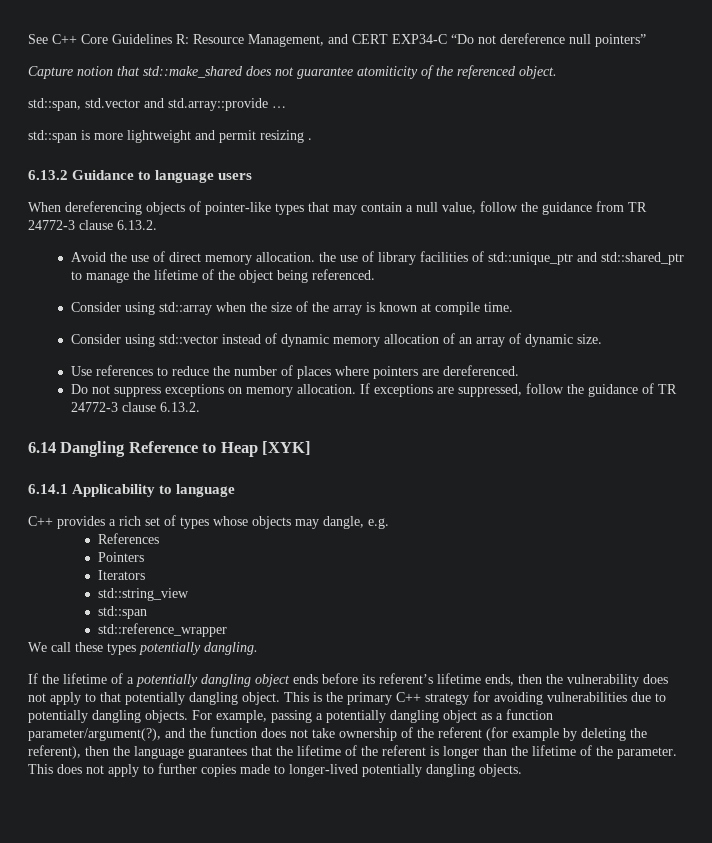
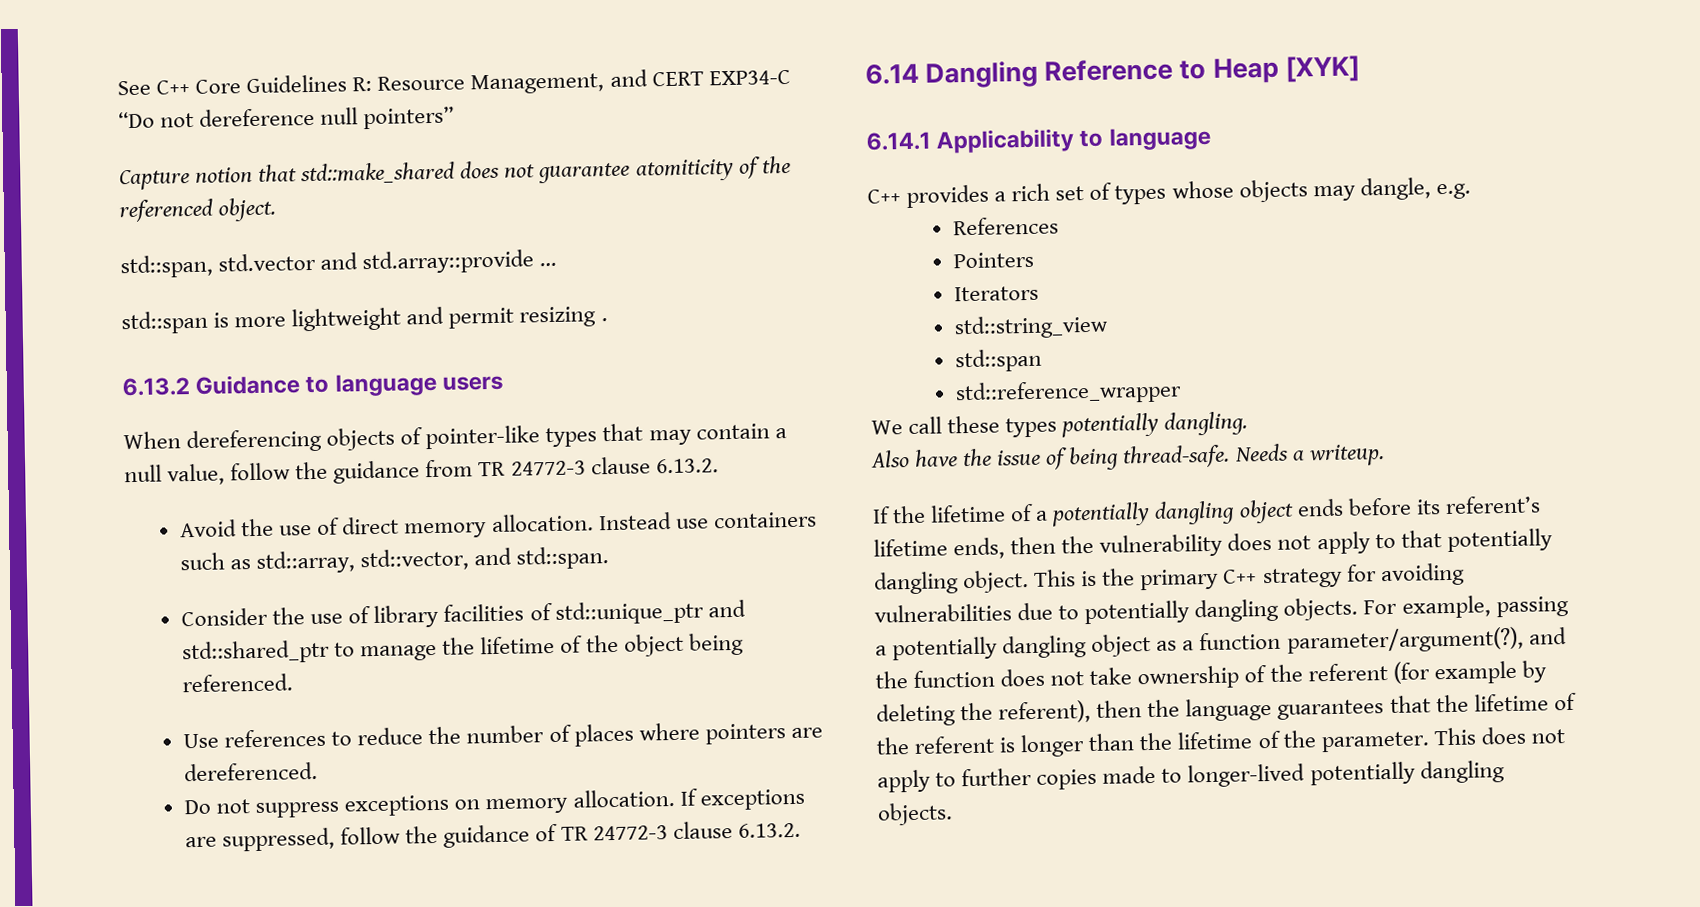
(315, 257) none -> [597,511,817,531] [180,546,610,574] [181,607,269,627] Instead use containers such as std::array, std::vector, and std::span. // Consider
[70,301,513,315] [70,333,602,347] // Consider using std::array when the size of the array is known at compile time. // Consider using std::vector instead of dynamic memory allocation of an array of dynamic size. -> (294, 683) none
(258, 648) none -> [870,443,1385,471] // Also have the issue of being thread-safe. Needs a writeup.

